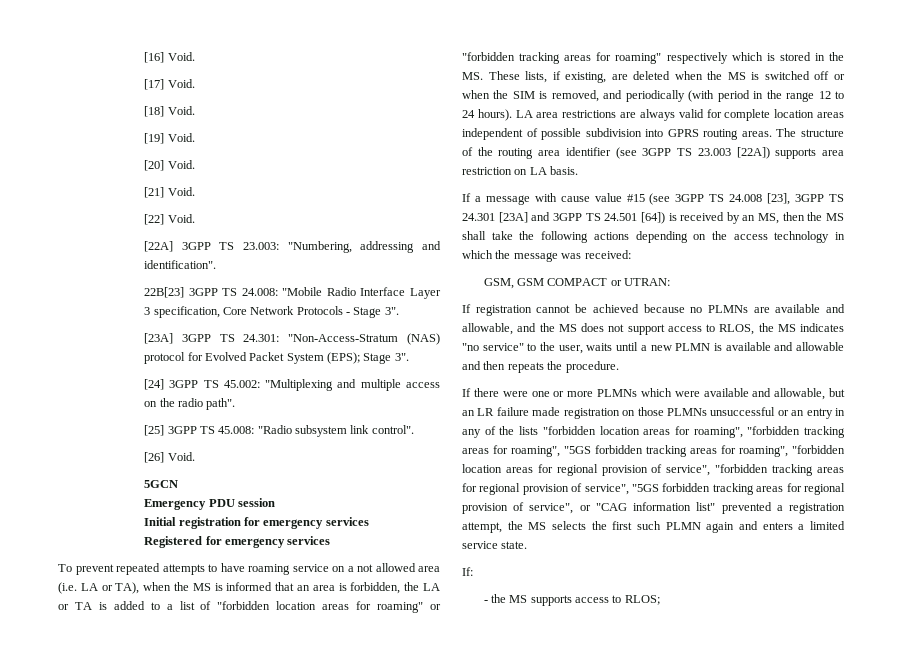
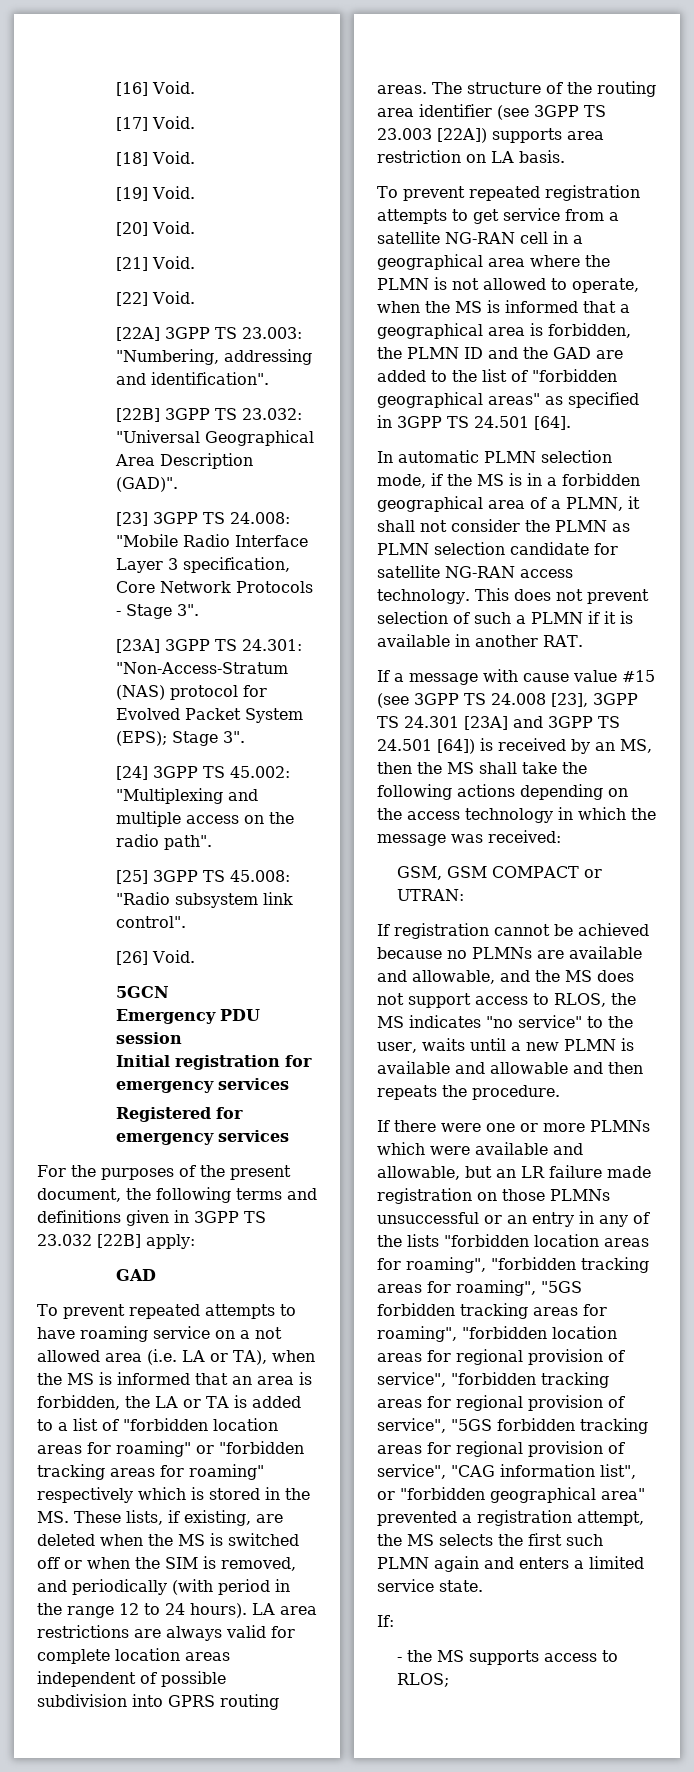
[144,287,185,298] 22B[23] -> [116,408,303,422] [116,430,315,446] [115,453,254,469] [116,477,179,492] [116,512,149,526] [22B] 3GPP TS 23.032: "Universal Geographical Area Description (GAD)". // [23]
(331, 540) none -> [37,1165,291,1180] [37,1187,317,1203] [37,1210,266,1226] [37,1234,195,1249] [116,1269,157,1281] // For the purposes of the present document, the following terms and definitions given in 3GPP TS 23.032 [22B] apply: // GAD
(579, 170) none -> [377,185,640,201] [377,208,619,224] [377,231,583,244] [377,254,610,270] [377,277,639,293] [377,300,630,313] [377,323,631,339] [377,347,623,359] [377,369,617,382] [377,392,639,408] [377,415,571,430] [377,450,612,463] [377,473,640,488] [377,496,640,512] [377,519,630,532] [377,542,618,555] [377,565,573,578] [377,588,649,604] [377,611,633,624] [377,634,583,647] // To prevent repeated registration attempts to get service from a satellite NG-RAN cell in a geographical area where the PLMN is not allowed to operate, when the MS is informed that a geographical area is forbidden, the PLMN ID and the GAD are added to the list of "forbidden geographical areas" as specified in 3GPP TS 24.501 [64]. // In automatic PLMN selection mode, if the MS is in a forbidden geographical area of a PLMN, it shall not consider the PLMN as PLMN selection candidate for satellite NG-RAN access technology. This does not prevent selection of such a PLMN if it is available in another RAT.
[579,505,591,511] or -> (446, 1471) none
[696,502,716,511] list" -> [600,1464,636,1479] [377,1487,645,1503] list", or "forbidden geographical area"

